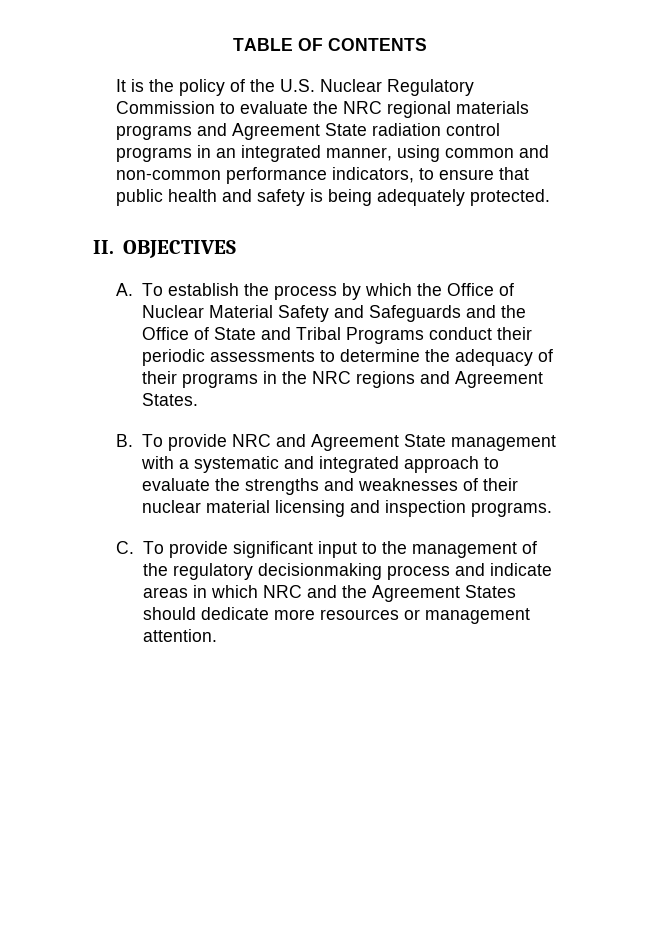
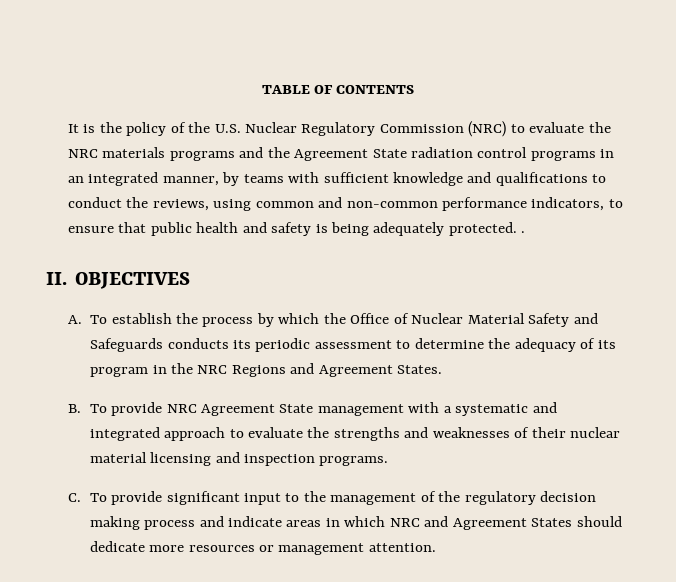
(215, 107) none -> [468,121,507,137] (NRC)
[386,101,451,118] regional -> (98, 153) none
(227, 129) none -> [267,147,290,158] the
(392, 154) none -> [222,172,607,186] [67,197,209,211] by teams with sufficient knowledge and qualifications to conduct the reviews,
(550, 197) none -> [521,231,526,233] .
[465,305,526,318] [141,327,532,344] [141,349,315,366] and the Office of State and Tribal Programs conduct their periodic assessments -> [167,338,392,352] conducts its periodic assessment
[141,371,258,388] their programs -> [597,340,616,349] [90,367,149,377] its program
[355,371,415,388] regions -> [231,365,286,377] Regions
[275,434,306,447] and -> (197, 408) none
[257,563,382,580] decisionmaking -> [540,491,597,502] [89,516,140,530] decision making
[341,585,367,598] the -> (449, 521) none

